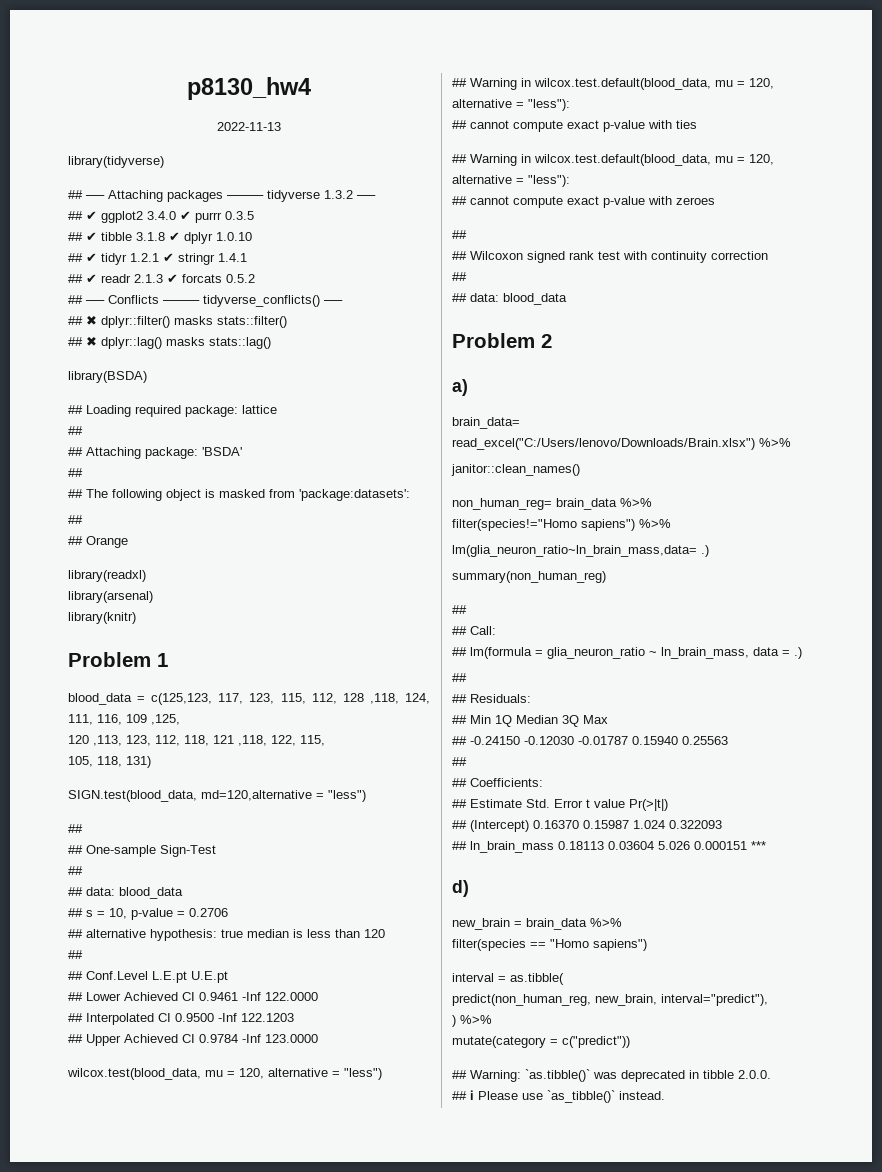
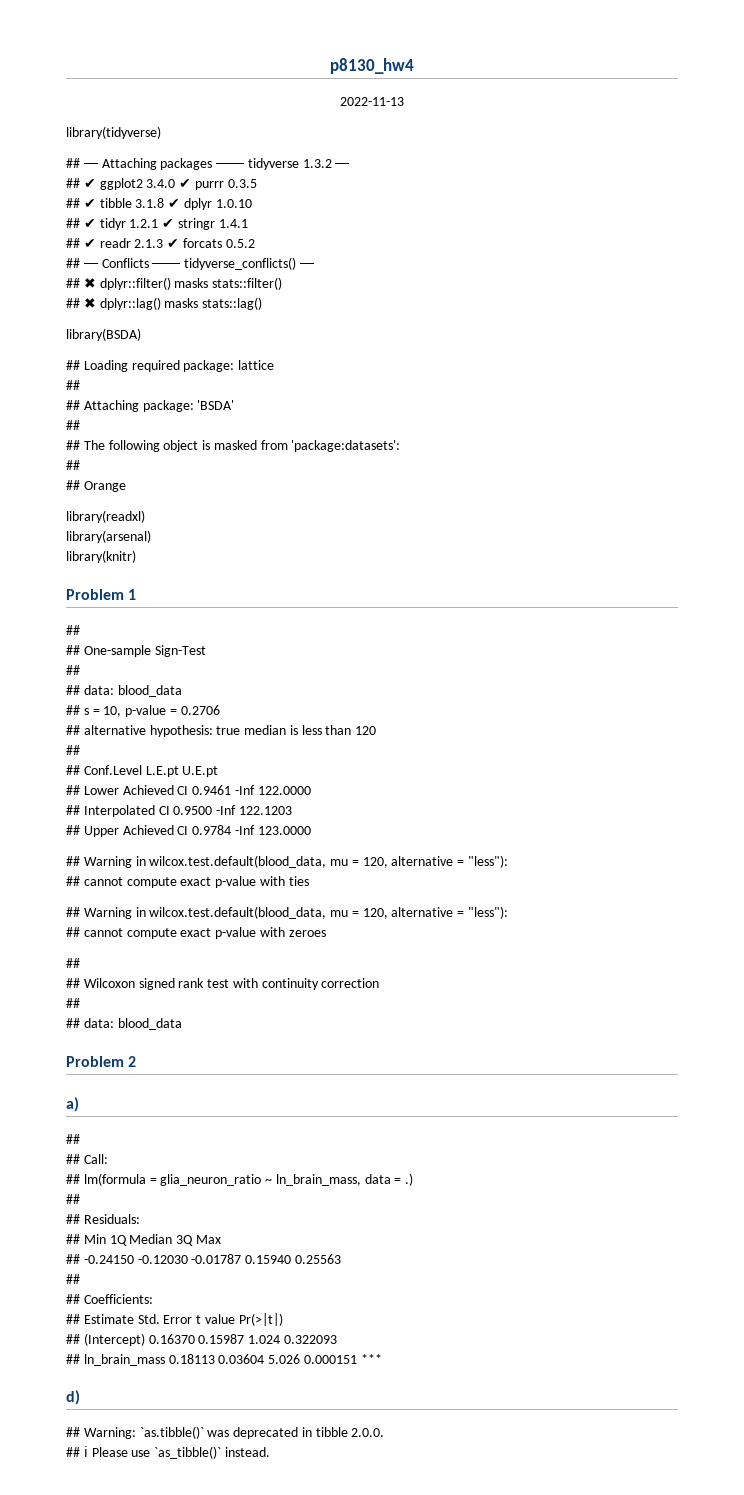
[68,693,430,705] [68,714,180,725] [68,735,325,746] [68,756,151,768] [68,790,366,802] // blood_data = c(125,123, 117, 123, 115, 112, 128 ,118, 124, 111, 116, 109 ,125, // 120 ,113, 123, 112, 118, 121 ,118, 122, 115, // 105, 118, 131) // SIGN.test(blood_data, md=120,alternative = "less") -> (137, 594) none
[67,1068,382,1080] // wilcox.test(blood_data, mu = 120, alternative = "less") -> (311, 830) none
[452,417,520,429] [452,438,791,450] [451,464,580,476] [452,498,652,510] [452,519,671,531] [452,545,709,557] [452,571,606,583] // brain_data= read_excel("C:/Users/lenovo/Downloads/Brain.xlsx") %>% // janitor::clean_names() // non_human_reg= brain_data %>% // filter(species!="Homo sapiens") %>% // lm(glia_neuron_ratio~ln_brain_mass,data= .) // summary(non_human_reg) -> (79, 1104) none
[452,918,622,930] [452,939,647,951] [452,973,564,985] [452,994,768,1006] [452,1015,492,1027] [452,1036,630,1048] // new_brain = brain_data %>% // filter(species == "Homo sapiens") // interval = as.tibble( // predict(non_human_reg, new_brain, interval="predict"), // ) %>% // mutate(category = c("predict")) -> (80, 1397) none

